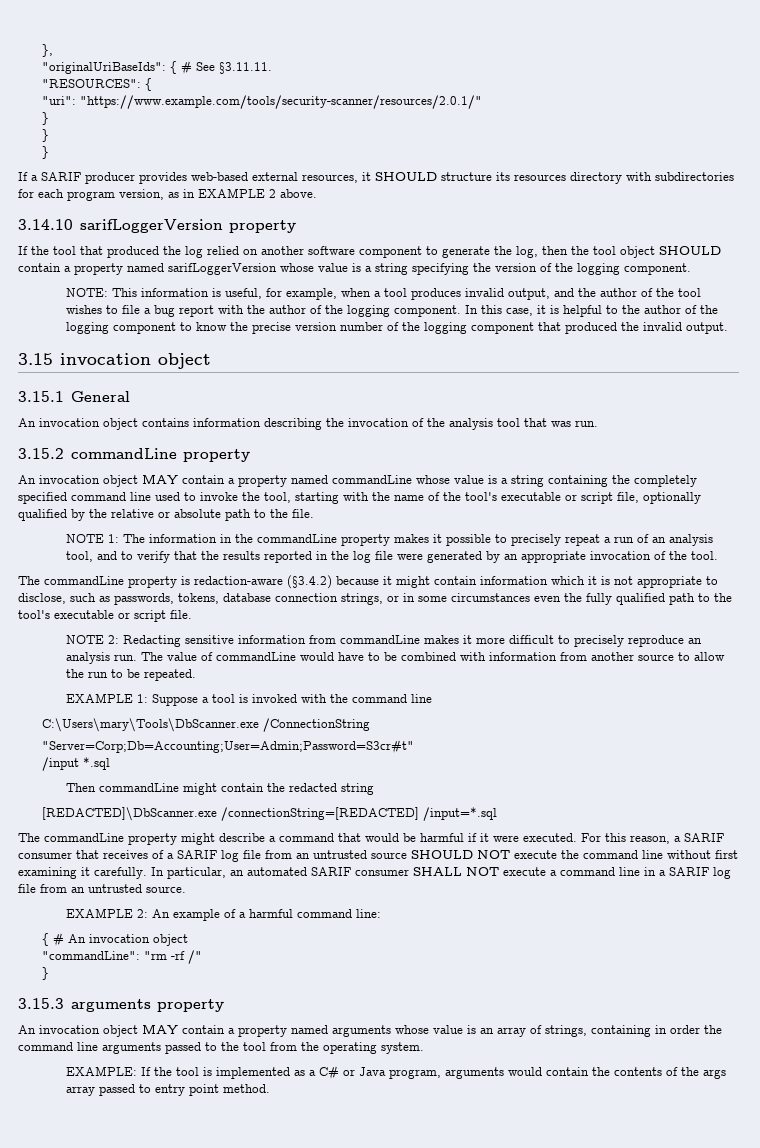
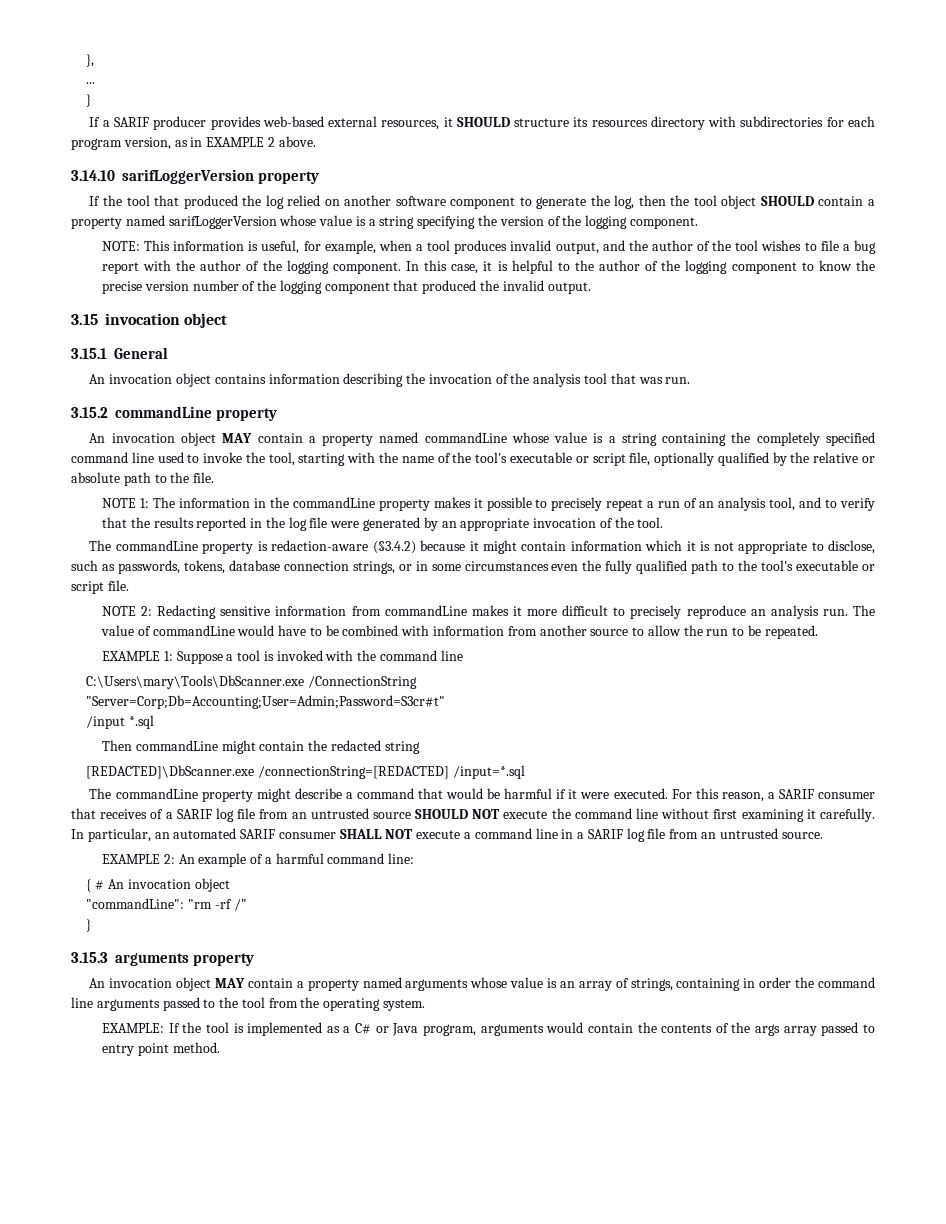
[41,61,272,75] [41,78,152,91] [41,95,482,109] [41,112,49,125] [41,129,49,142] "originalUriBaseIds": { # See §3.11.11. // "RESOURCES": { // "uri": "https://www.example.com/tools/security-scanner/resources/2.0.1/" // } // } -> [86,82,96,84] ...

